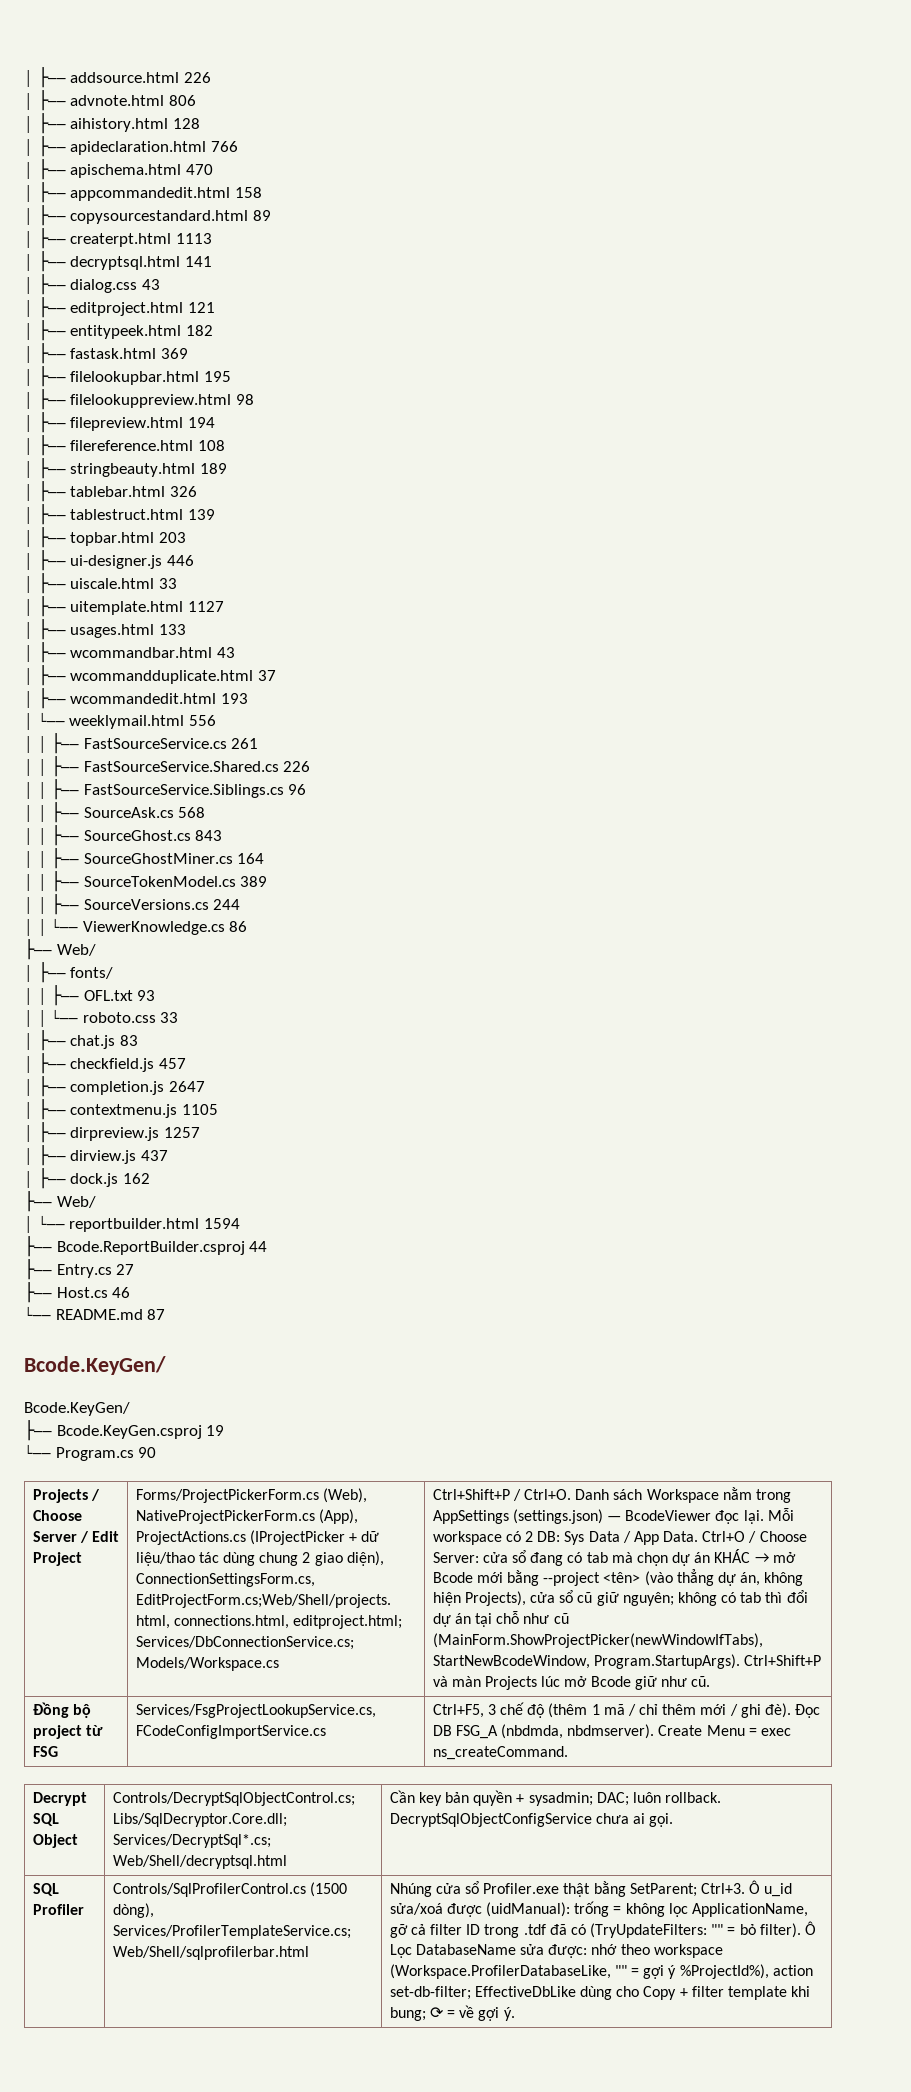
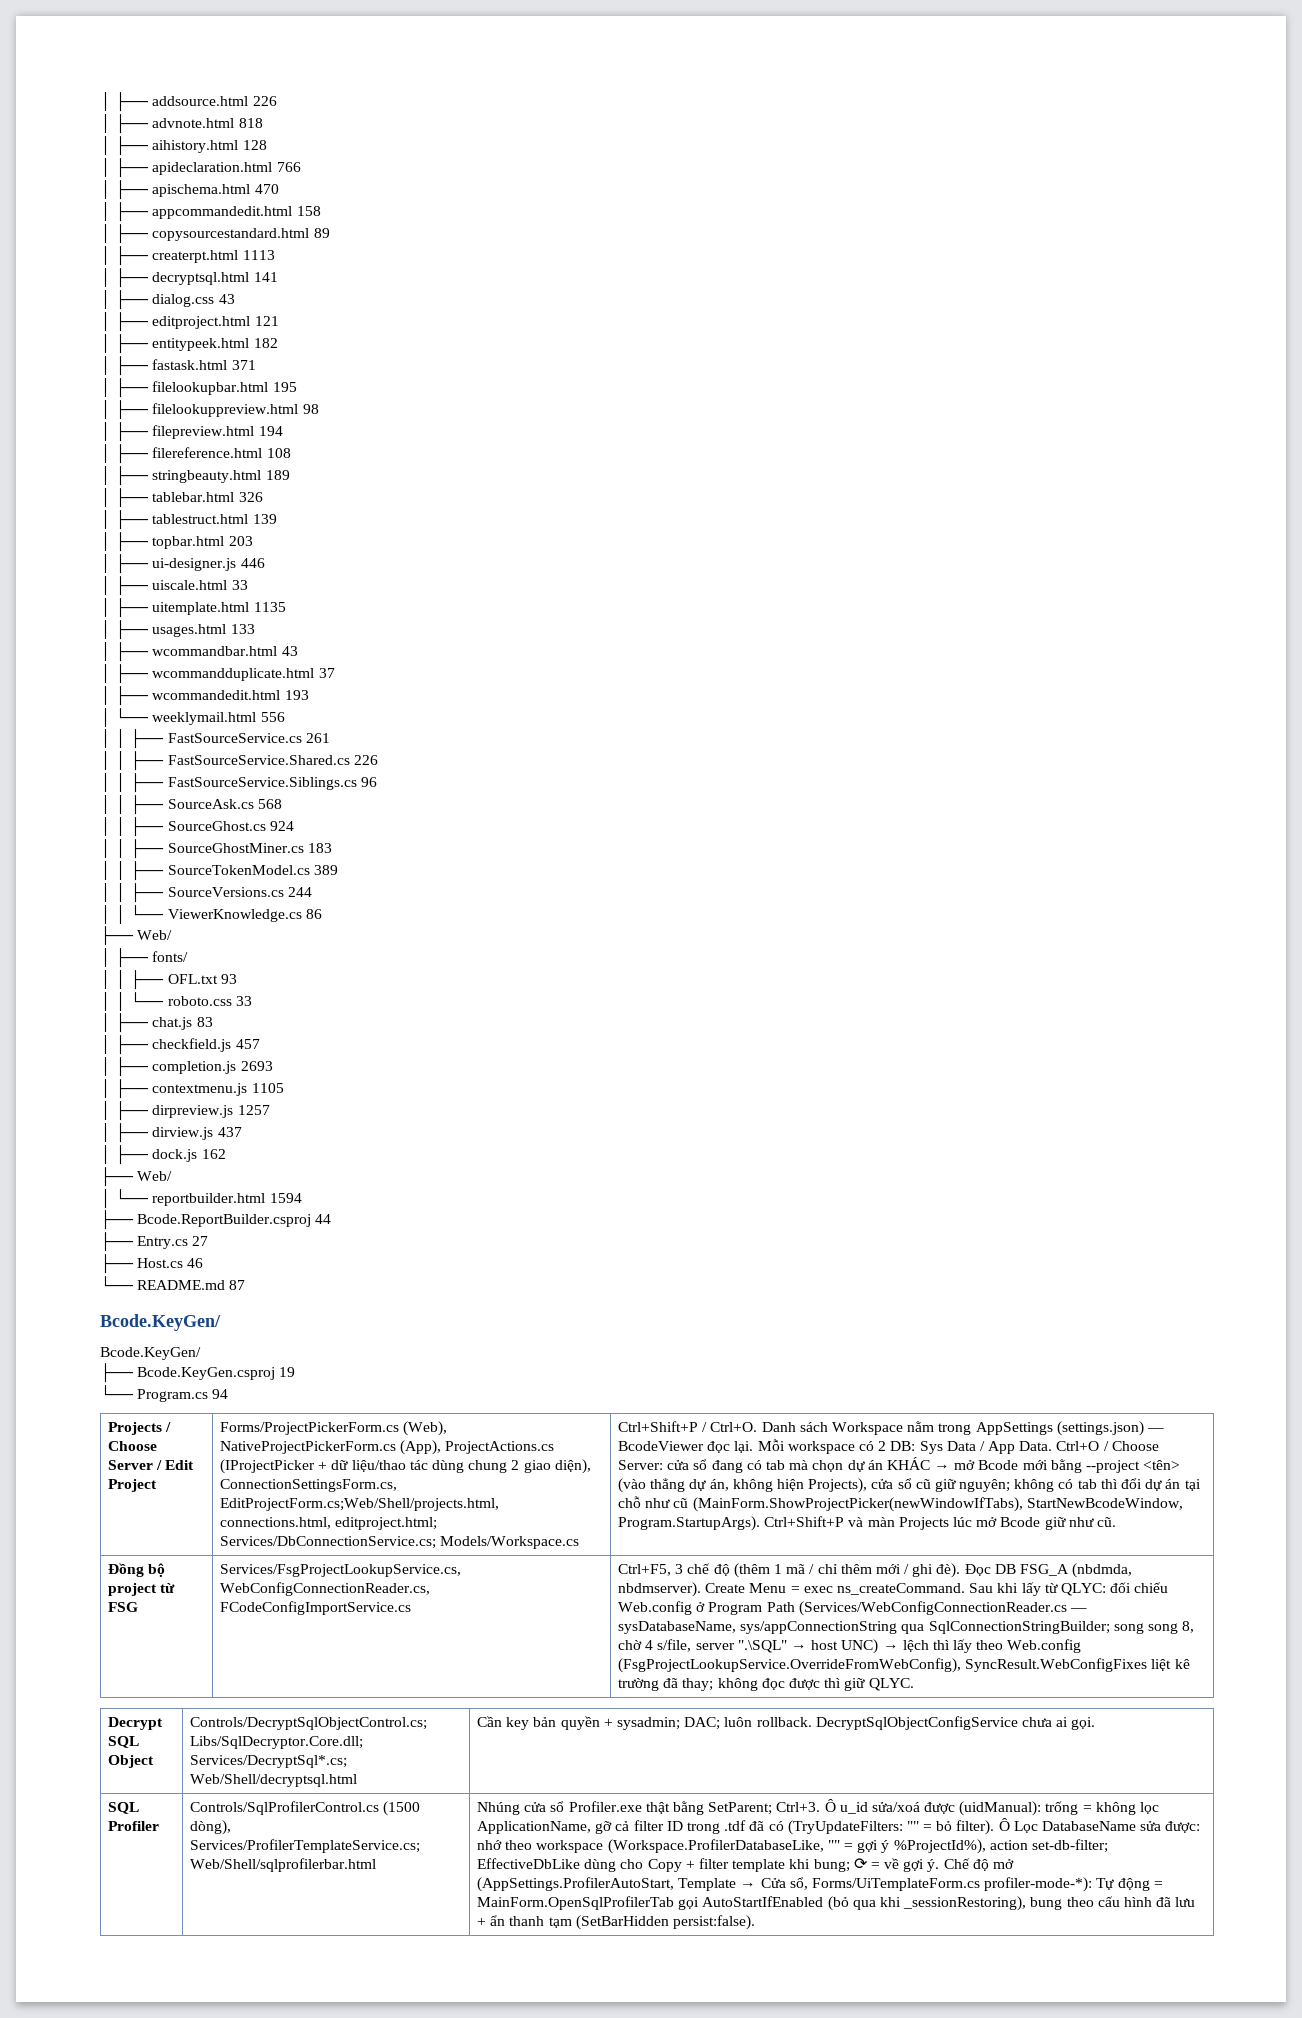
[168,95,196,106] 806 -> [238,118,263,128] 818
[160,348,188,359] 369 -> [231,360,256,370] 371
[187,601,224,612] 1127 -> [253,602,286,612] 1135
[195,830,223,841] 843 -> [269,821,294,831] 924
[237,853,265,864] 164 -> [307,843,332,853] 183
[168,1081,205,1092] 2647 -> [240,1061,273,1071] 2693
[138,1447,157,1458] 90 -> [212,1389,229,1399] 94
(376, 1711) none -> [220,1582,431,1596] WebConfigConnectionReader.cs,
(568, 1753) none -> [969,1582,1169,1596] [618,1601,1087,1616] [618,1621,1195,1634] [618,1639,1082,1654] [618,1658,1190,1673] [618,1678,914,1691] Sau khi lấy từ QLYC: đối chiếu Web.config ở Program Path (Services/WebConfigConnectionReader.cs — sysDatabaseName, sys/appConnectionString qua SqlConnectionStringBuilder; song song 8, chờ 4 s/file, server ".\SQL" → host UNC) → lệch thì lấy theo Web.config (FsgProjectLookupService.OverrideFromWebConfig), SyncResult.WebConfigFixes liệt kê trường đã thay; không đọc được thì giữ QLYC.
(515, 2014) none -> [943,1858,1015,1871] [477,1877,1163,1892] [477,1896,1196,1911] [477,1915,755,1930] Chế độ mở (AppSettings.ProfilerAutoStart, Template → Cửa sổ, Forms/UiTemplateForm.cs profiler-mode-*): Tự động = MainForm.OpenSqlProfilerTab gọi AutoStartIfEnabled (bỏ qua khi _sessionRestoring), bung theo cấu hình đã lưu + ẩn thanh tạm (SetBarHidden persist:false).

